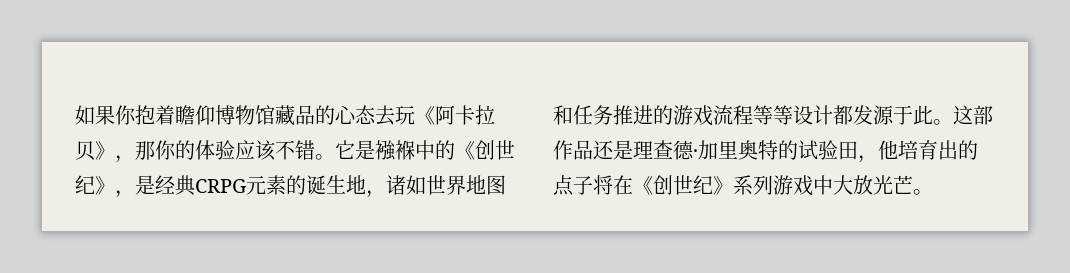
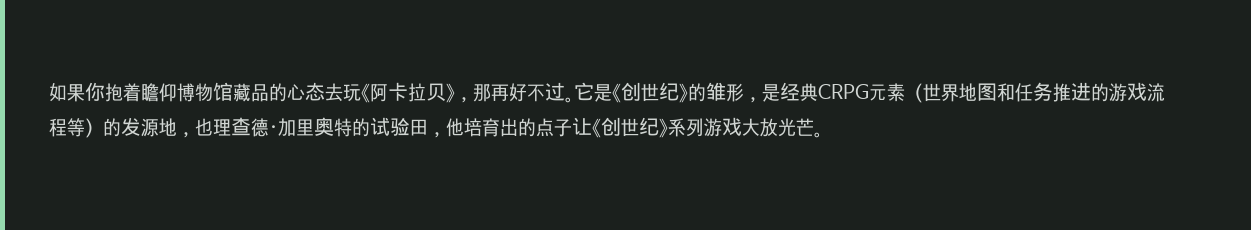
[155,140,515,161] [75,175,115,195] 你的体验应该不错。它是襁褓中的《创世纪》 -> [491,82,744,103] 再好不过。它是《创世纪》的雏形
[286,175,426,198] 的诞生地，诸如 -> [905,83,923,103] （
[773,105,993,125] [553,140,633,160] 等设计都发源于此。这部作品还是 -> [85,117,213,138] ）的发源地，也
[593,175,633,195] 将在 -> [572,117,592,135] 让
[813,175,833,195] 中 -> (742, 126) none

